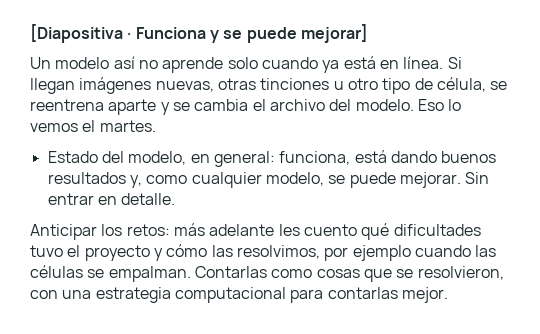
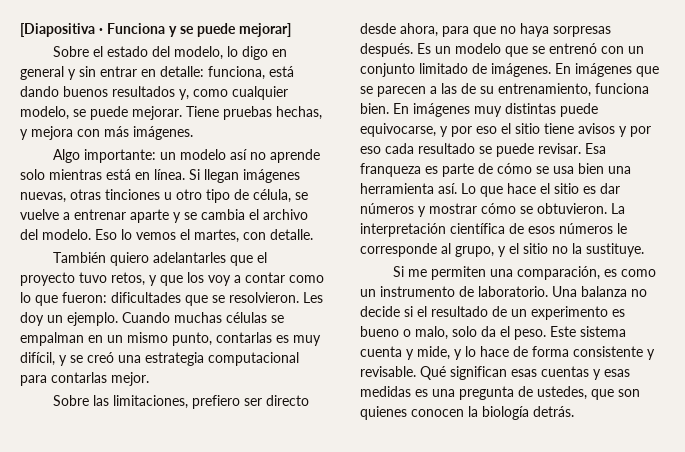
[30,57,51,69] Un -> [52,46,287,60] [20,66,294,80] [20,86,288,100] [20,106,322,120] [20,126,193,140] [52,149,176,163] Sobre el estado del modelo, lo digo en general y sin entrar en detalle: funciona, está dando buenos resultados y, como cualquier modelo, se puede mejorar. Tiene pruebas hechas, y mejora con más imágenes. // Algo importante: un
[261,57,340,73] cuando ya -> [49,169,102,180] mientras
[30,99,104,111] reentrena -> [20,209,126,220] vuelve a entrenar
[99,120,156,132] [47,150,497,167] [47,172,490,188] [47,193,176,205] [30,223,481,240] [30,244,497,261] [30,265,504,282] [30,290,58,299] martes. // Estado del modelo, en general: funciona, está dando buenos resultados y, como cualquier modelo, se puede mejorar. Sin entrar en detalle. // Anticipar los retos: más adelante les cuento qué dificultades tuvo el proyecto y cómo las resolvimos, por ejemplo cuando las células se empalman. Contarlas como cosas que se resolvieron, con -> [194,229,313,243] [52,252,267,266] [20,272,324,286] [20,292,323,306] [20,312,284,326] [20,332,321,346] [20,352,114,366] martes, con detalle. // También quiero adelantarles que el proyecto tuvo retos, y que los voy a contar como lo que fueron: dificultades que se resolvieron. Les doy un ejemplo. Cuando muchas células se empalman en un mismo punto, contarlas es muy difícil, y se creó
(448, 295) none -> [52,395,309,409] [360,23,611,37] [360,43,644,57] [360,63,659,77] [360,83,649,97] [360,103,598,117] [360,123,651,137] [360,143,606,157] [360,163,631,177] [360,183,620,197] [360,203,625,217] [360,223,627,237] [360,243,644,257] [392,266,656,280] [360,286,647,297] [360,306,625,320] [360,326,626,340] [360,346,655,360] [360,366,630,380] [360,386,640,400] [360,406,574,420] // Sobre las limitaciones, prefiero ser directo desde ahora, para que no haya sorpresas después. Es un modelo que se entrenó con un conjunto limitado de imágenes. En imágenes que se parecen a las de su entrenamiento, funciona bien. En imágenes muy distintas puede equivocarse, y por eso el sitio tiene avisos y por eso cada resultado se puede revisar. Esa franqueza es parte de cómo se usa bien una herramienta así. Lo que hace el sitio es dar números y mostrar cómo se obtuvieron. La interpretación científica de esos números le corresponde al grupo, y el sitio no la sustituye. // Si me permiten una comparación, es como un instrumento de laboratorio. Una balanza no decide si el resultado de un experimento es bueno o malo, solo da el peso. Este sistema cuenta y mide, y lo hace de forma consistente y revisable. Qué significan esas cuentas y esas medidas es una pregunta de ustedes, que son quienes conocen la biología detrás.

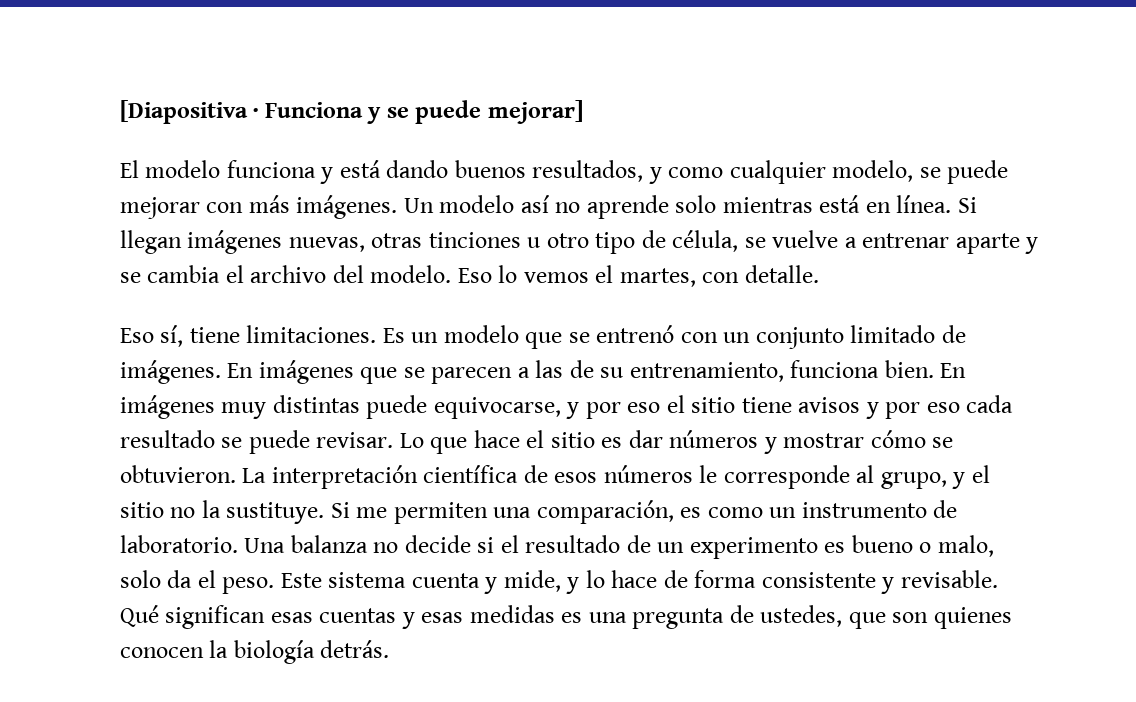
[52,46,287,60] [20,66,265,80] Sobre el estado del modelo, lo digo en general y sin entrar en detalle: funciona, -> [120,160,334,184] El modelo funciona y
[112,86,189,100] resultados y, -> [532,160,662,184] resultados, y
[132,106,322,120] [20,126,73,140] mejorar. Tiene pruebas hechas, y mejora -> [120,197,200,219] mejorar
[52,149,176,163] // Algo importante: un -> [403,198,434,213] Un
[52,252,267,266] [20,272,324,286] [20,292,323,306] [20,312,284,326] [20,332,321,346] [20,352,299,366] [20,372,149,386] [52,395,309,409] [360,23,611,37] [360,43,413,57] También quiero adelantarles que el proyecto tuvo retos, y que los voy a contar como lo que fueron: dificultades que se resolvieron. Les doy un ejemplo. Cuando muchas células se empalman en un mismo punto, contarlas es muy difícil, y se creó una estrategia computacional para contarlas mejor. // Sobre las limitaciones, prefiero ser directo desde ahora, para que no haya sorpresas después. -> [120,325,377,347] Eso sí, tiene limitaciones.
[585,143,606,154] [360,163,631,177] [360,183,457,194] Esa franqueza es parte de cómo se usa bien una herramienta así. -> (394, 440) none
(644, 250) // -> (325, 513) none

